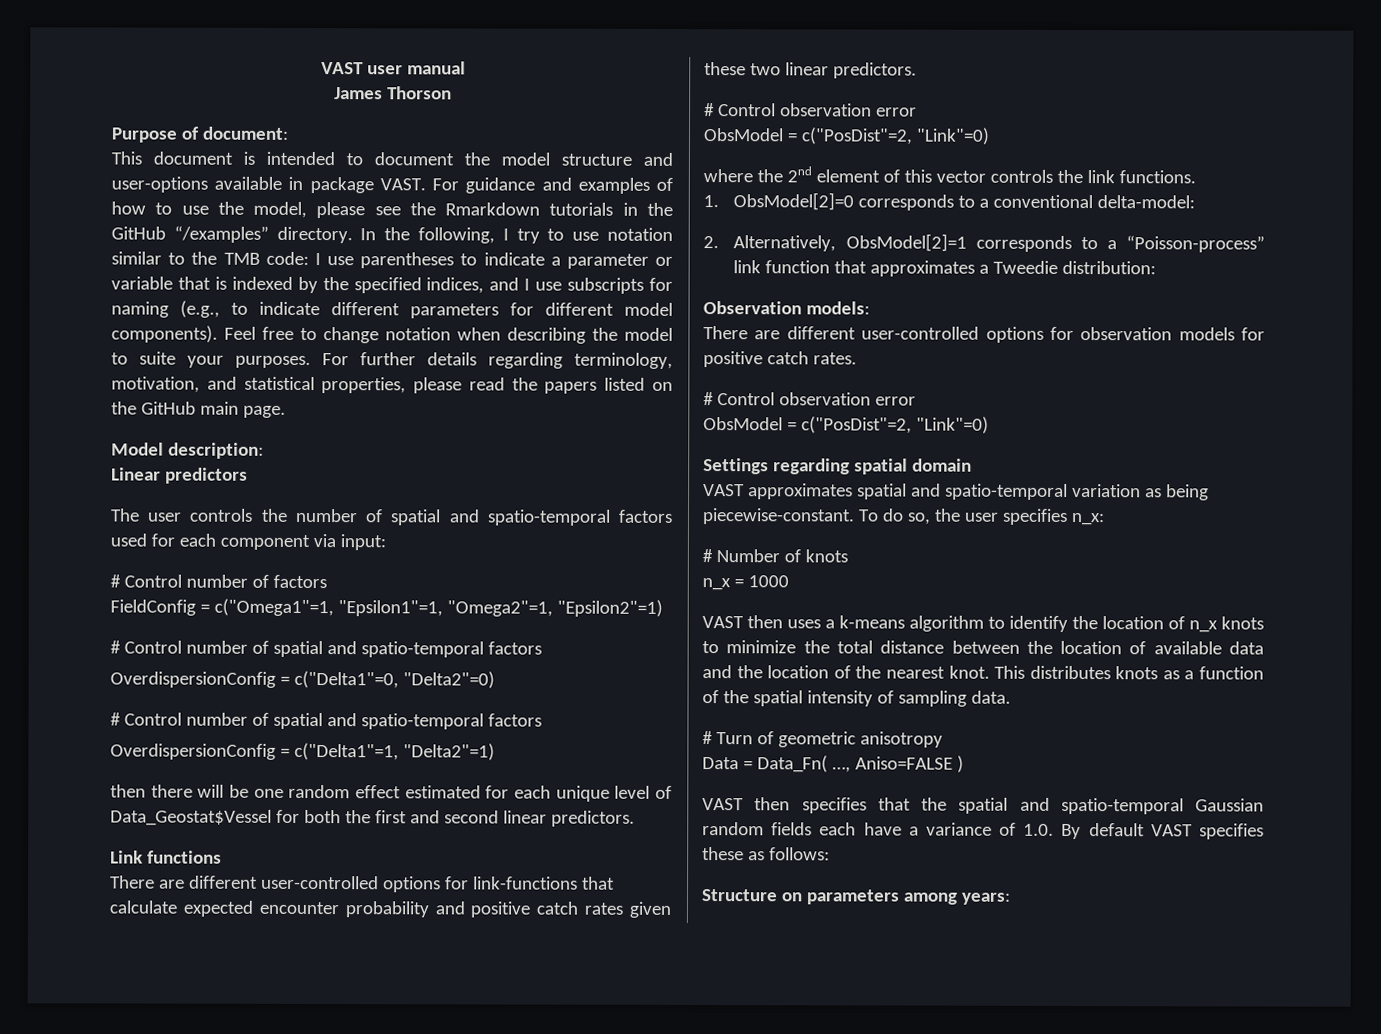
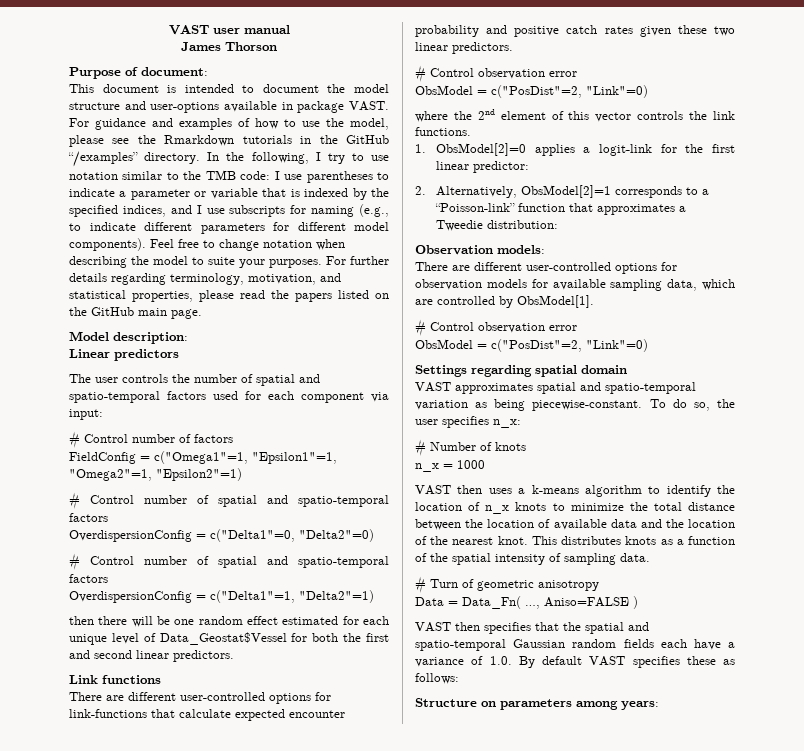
[858,194,1196,211] corresponds to a conventional delta-model: -> [534,144,735,156] [436,161,530,173] applies a logit-link for the first linear predictor:
[1126,235,1265,253] [733,260,762,274] “Poisson-process” link -> [435,203,516,212] “Poisson-link”
[703,351,857,368] positive catch rates. -> [552,279,735,291] [415,295,594,308] available sampling data, which are controlled by ObsModel[1].

